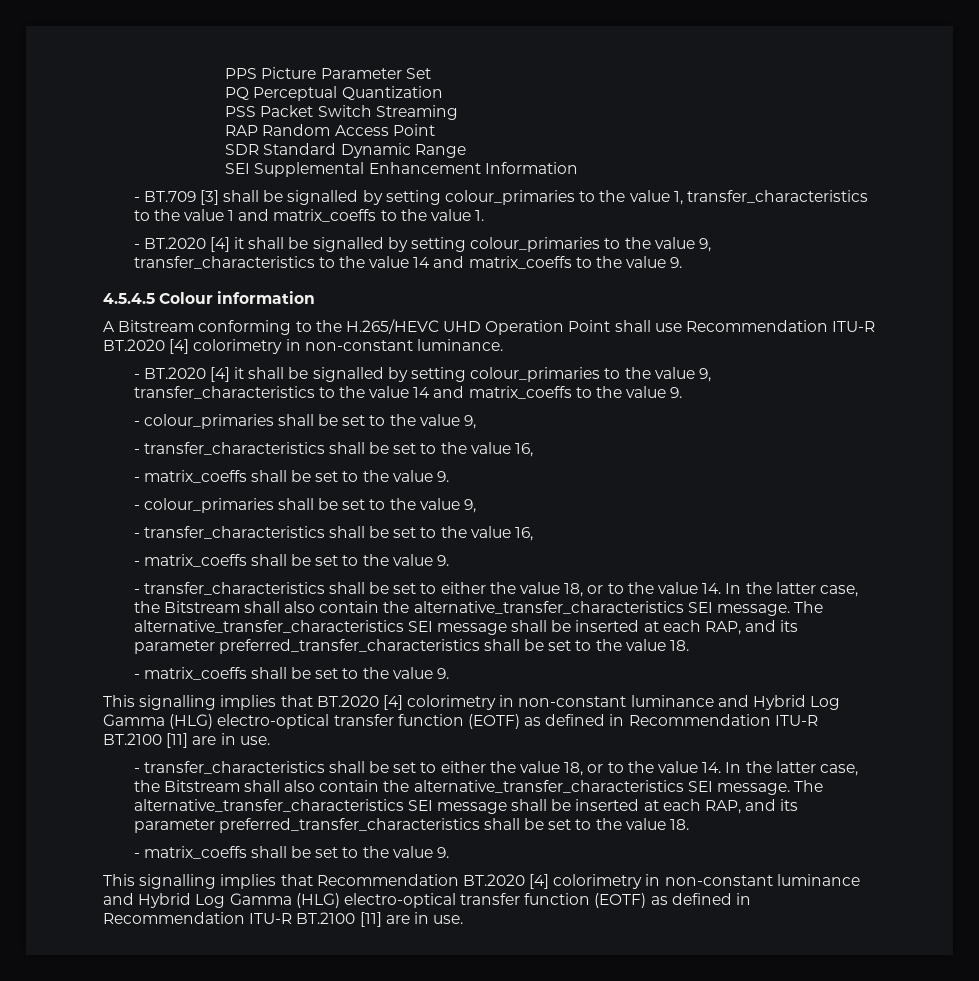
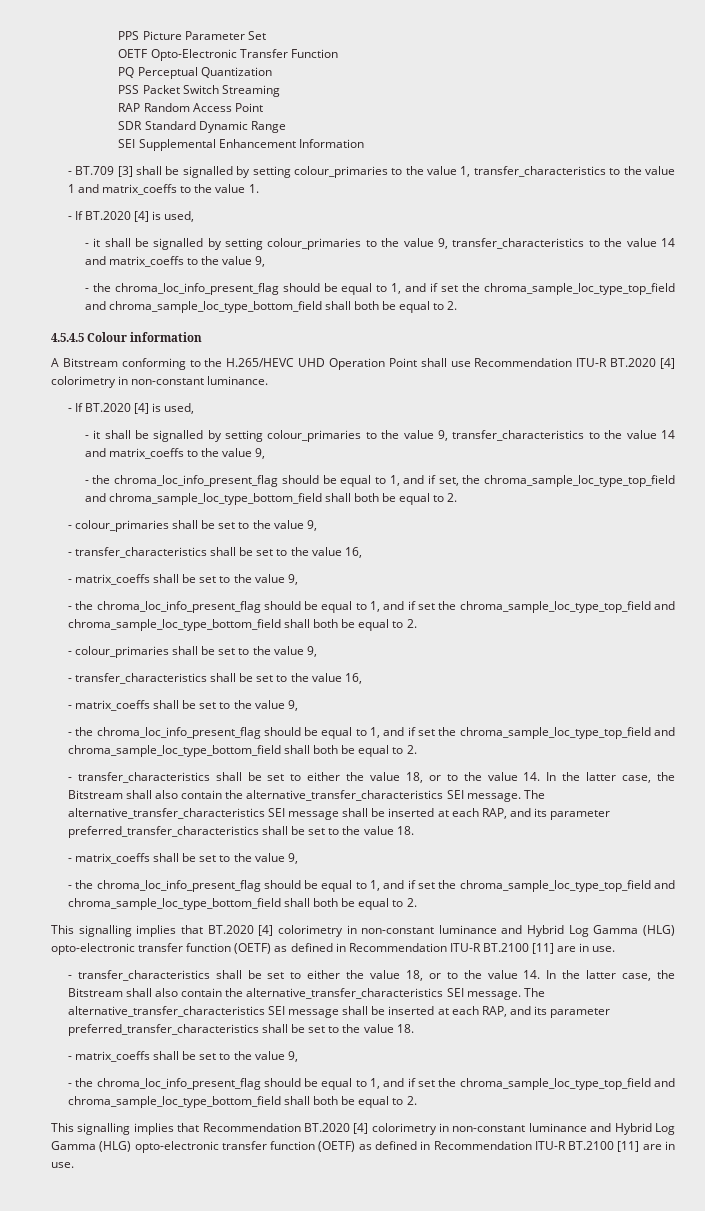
(431, 73) none -> [118,49,338,61] // OETF Opto-Electronic Transfer Function
[143,237,230,252] BT.2020 [4] -> [74,211,195,222] [84,243,89,247] If BT.2020 [4] is used, // -
[670,257,683,268] 9. -> [255,256,266,267] [84,283,675,295] [84,301,458,313] 9, // - the chroma_loc_info_present_flag should be equal to 1, and if set the chroma_sample_loc_type_top_field and chroma_sample_loc_type_bottom_field shall both be equal to 2.
[143,367,230,382] BT.2020 [4] -> [74,403,195,414] [84,435,89,439] If BT.2020 [4] is used, // -
[670,387,683,398] 9. -> [255,448,266,459] [84,475,675,487] [84,493,458,505] 9, // - the chroma_loc_info_present_flag should be equal to 1, and if set, the chroma_sample_loc_type_top_field and chroma_sample_loc_type_bottom_field shall both be equal to 2.
[437,471,450,482] 9. -> [287,574,298,585] [67,601,675,613] [67,619,417,631] 9, // - the chroma_loc_info_present_flag should be equal to 1, and if set the chroma_sample_loc_type_top_field and chroma_sample_loc_type_bottom_field shall both be equal to 2.
[437,555,450,566] 9. -> [287,700,298,711] [67,727,675,739] [67,745,417,757] 9, // - the chroma_loc_info_present_flag should be equal to 1, and if set the chroma_sample_loc_type_top_field and chroma_sample_loc_type_bottom_field shall both be equal to 2.
[437,668,450,679] 9. -> [287,853,298,864] [67,880,675,892] [67,898,417,910] 9, // - the chroma_loc_info_present_flag should be equal to 1, and if set the chroma_sample_loc_type_top_field and chroma_sample_loc_type_bottom_field shall both be equal to 2.
[217,714,520,729] electro-optical transfer function (EOTF) -> [51,943,272,955] opto-electronic transfer function (OETF)
[437,847,450,858] 9. -> [287,1051,298,1062] [67,1078,675,1090] [67,1096,417,1108] 9, // - the chroma_loc_info_present_flag should be equal to 1, and if set the chroma_sample_loc_type_top_field and chroma_sample_loc_type_bottom_field shall both be equal to 2.
[343,893,647,908] electro-optical transfer function (EOTF) -> [134,1141,356,1153] opto-electronic transfer function (OETF)

